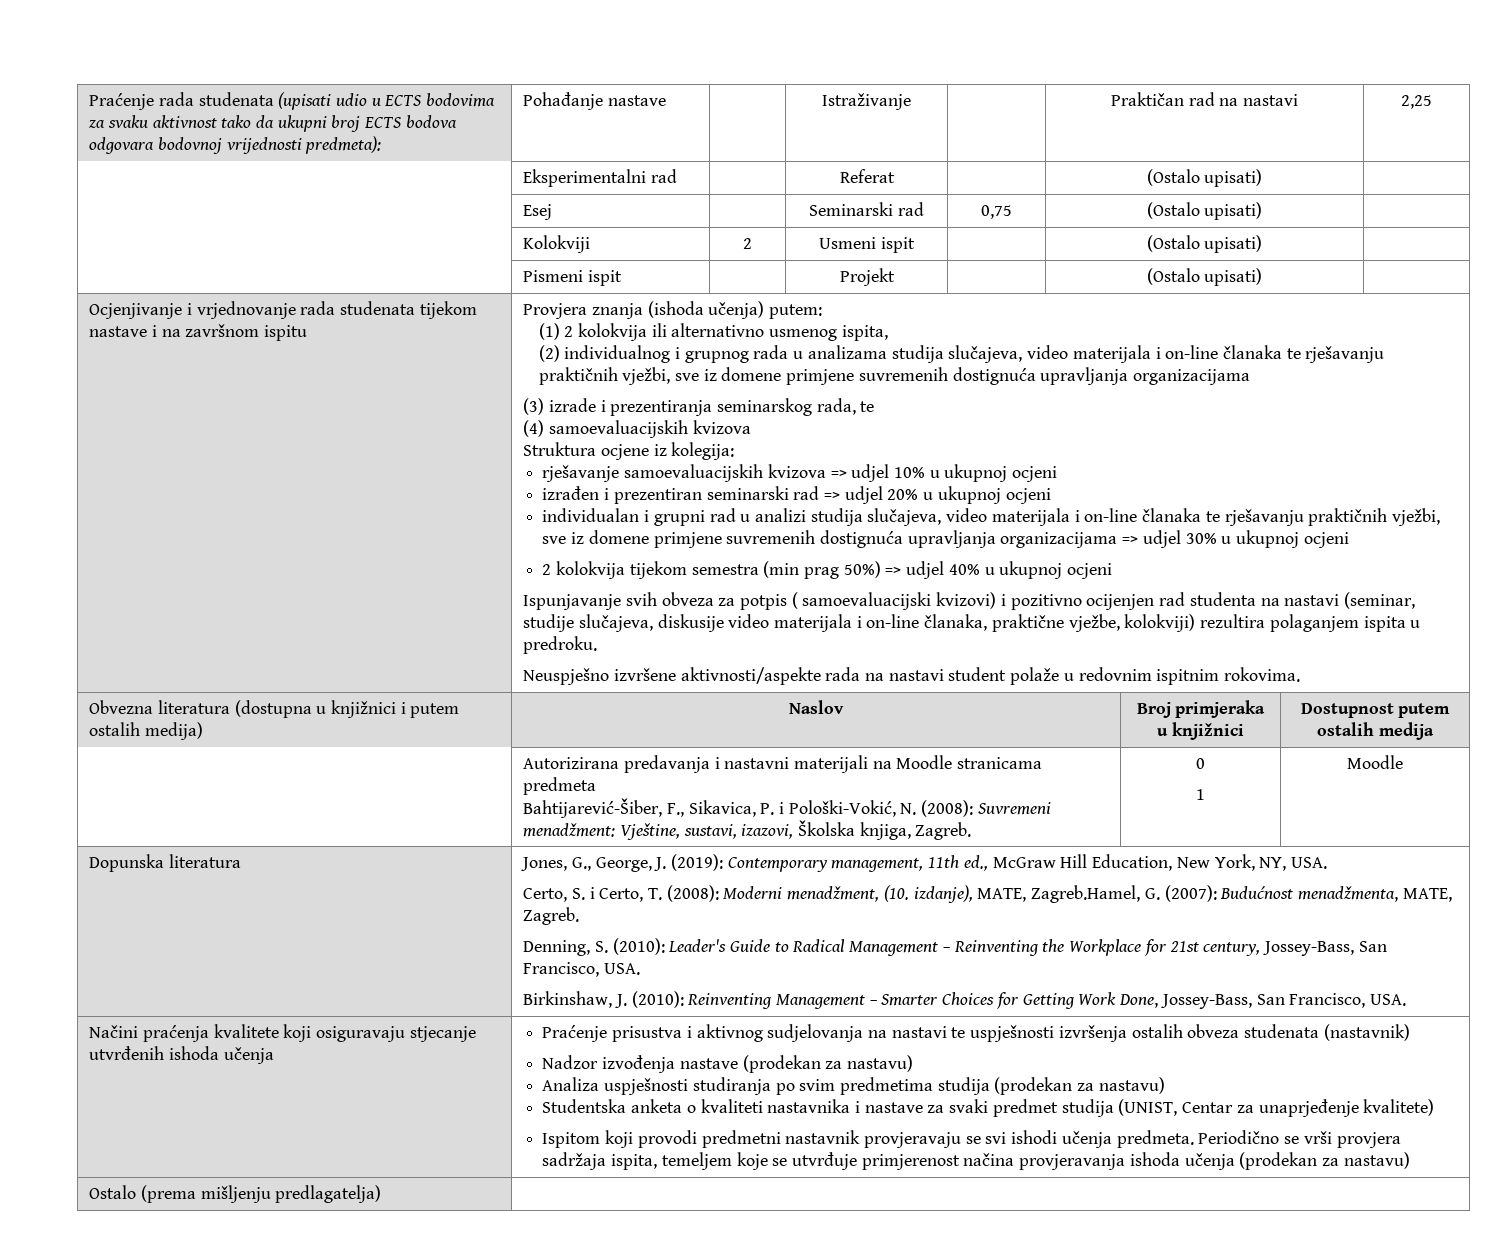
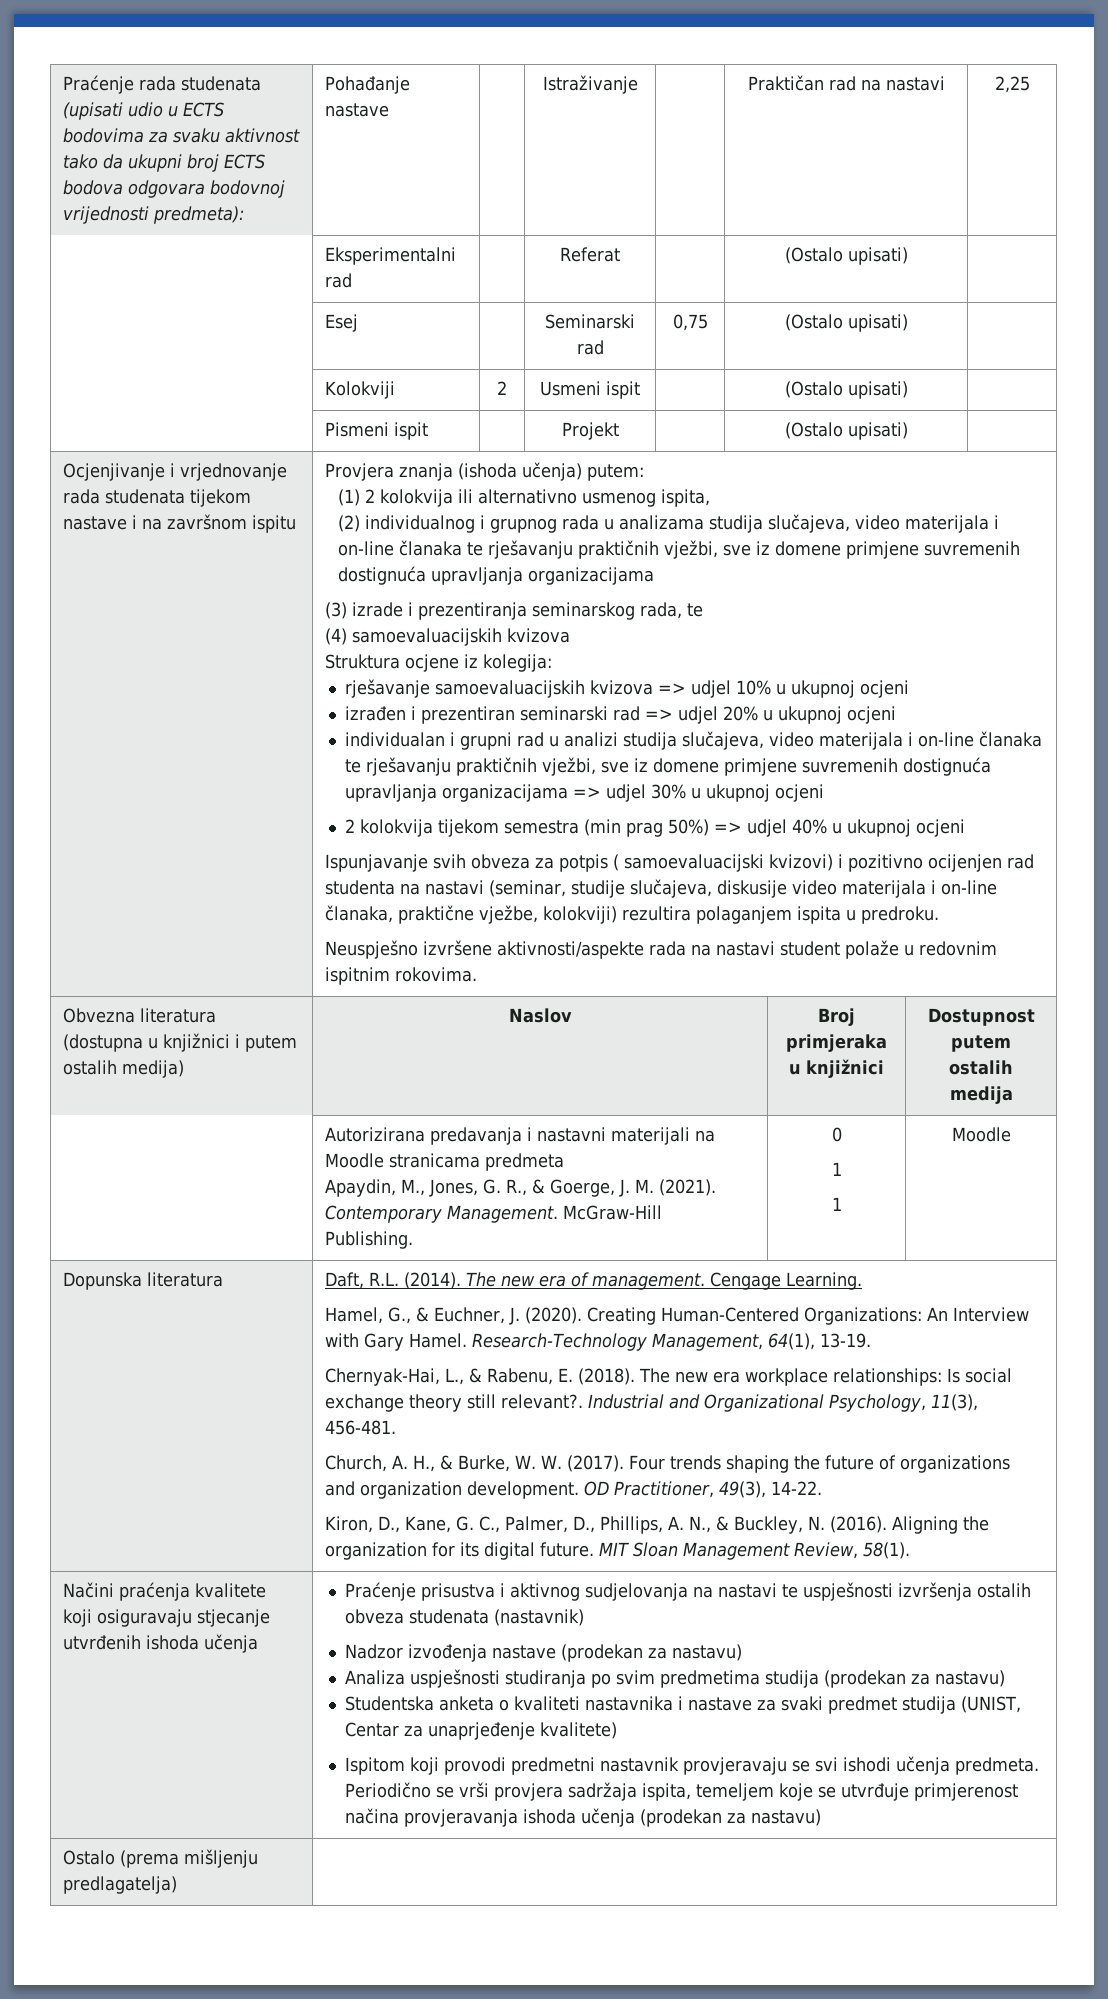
[523,798,1051,818] [523,820,972,840] Bahtijarević-Šiber, F., Sikavica, P. i Pološki-Vokić, N. (2008): Suvremeni menadžment: Vještine, sustavi, izazovi, Školska knjiga, Zagreb. -> [325,1179,717,1197] [325,1205,663,1223] [325,1231,414,1249] Apaydin, M., Jones, G. R., & Goerge, J. M. (2021). Contemporary Management. McGraw-Hill Publishing.
(1205, 794) none -> [831,1197,842,1211] // 1
[521,854,1328,872] [523,885,1452,903] [523,907,580,925] [523,938,1387,956] [523,962,640,977] [523,991,1407,1009] Jones, G., George, J. (2019): Contemporary management, 11th ed., McGraw Hill Education, New York, NY, USA. // Certo, S. i Certo, T. (2008): Moderni menadžment, (10. izdanje), MATE, Zagreb.Hamel, G. (2007): Budućnost menadžmenta, MATE, Zagreb. // Denning, S. (2010): Leader's Guide to Radical Management – Reinventing the Workplace for 21st century, Jossey-Bass, San Francisco, USA. // Birkinshaw, J. (2010): Reinventing Management – Smarter Choices for Getting Work Done, Jossey-Bass, San Francisco, USA. -> [325,1272,863,1290] [325,1307,1030,1325] [325,1333,872,1351] [325,1368,1013,1386] [325,1394,979,1412] [325,1420,397,1435] [325,1455,1011,1473] [325,1481,823,1499] [325,1516,990,1534] [325,1542,911,1560] Daft, R.L. (2014). The new era of management. Cengage Learning. // Hamel, G., & Euchner, J. (2020). Creating Human-Centered Organizations: An Interview with Gary Hamel. Research-Technology Management, 64(1), 13-19. // Chernyak-Hai, L., & Rabenu, E. (2018). The new era workplace relationships: Is social exchange theory still relevant?. Industrial and Organizational Psychology, 11(3), 456-481. // Church, A. H., & Burke, W. W. (2017). Four trends shaping the future of organizations and organization development. OD Practitioner, 49(3), 14-22. // Kiron, D., Kane, G. C., Palmer, D., Phillips, A. N., & Buckley, N. (2016). Aligning the organization for its digital future. MIT Sloan Management Review, 58(1).

